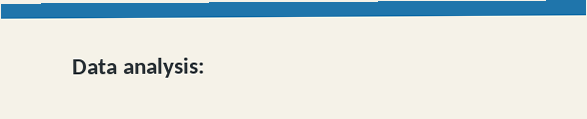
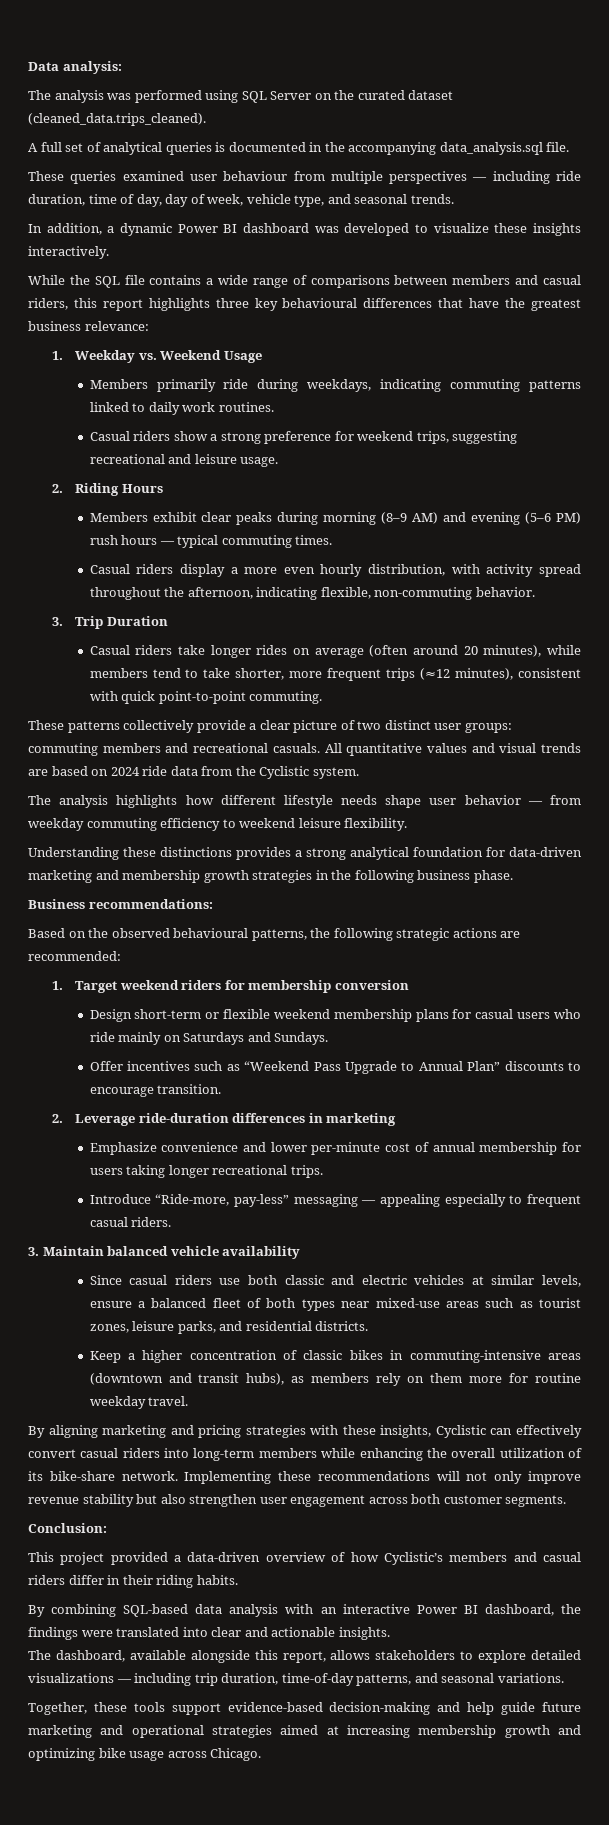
(206, 68) none -> [28,90,454,103] [28,113,206,126] [28,142,570,155] [28,171,581,184] [28,194,454,207] [28,223,582,236] [28,246,109,259] [28,275,582,288] [28,298,582,311] [28,321,149,331] [51,350,262,363] [89,379,581,392] [89,402,274,415] [89,431,518,444] [89,454,279,467] [51,483,163,496] [89,512,582,525] [89,535,333,548] [89,564,581,577] [89,587,535,600] [51,616,168,629] [89,645,581,658] [89,668,581,681] [89,691,323,704] [28,720,512,733] [28,743,581,756] [28,766,359,779] [28,795,581,808] [28,818,408,831] [28,847,582,860] [28,870,513,883] [28,899,213,909] [28,928,521,941] [28,951,121,961] [51,980,409,993] [89,1009,581,1022] [89,1032,329,1045] [89,1061,582,1074] [89,1084,222,1097] [51,1113,397,1126] [89,1142,581,1155] [89,1165,323,1178] [89,1194,581,1207] [89,1217,172,1227] [28,1246,301,1259] [89,1275,581,1287] [89,1298,582,1311] [89,1321,369,1334] [89,1350,581,1363] [89,1373,582,1386] [89,1396,189,1409] [28,1425,582,1438] [28,1448,583,1461] [28,1471,581,1484] [28,1494,567,1507] [28,1523,107,1533] [28,1552,582,1565] [28,1575,238,1588] [28,1604,581,1617] [28,1627,390,1640] [28,1650,581,1663] [28,1673,564,1686] [28,1702,582,1715] [28,1725,581,1738] [28,1748,262,1761] // The analysis was performed using SQL Server on the curated dataset (cleaned_data.trips_cleaned). // A full set of analytical queries is documented in the accompanying data_analysis.sql file. // These queries examined user behaviour from multiple perspectives — including ride duration, time of day, day of week, vehicle type, and seasonal trends. // In addition, a dynamic Power BI dashboard was developed to visualize these insights interactively. // While the SQL file contains a wide range of comparisons between members and casual riders, this report highlights three key behavioural differences that have the greatest business relevance: // 1. Weekday vs. Weekend Usage // Members primarily ride during weekdays, indicating commuting patterns linked to daily work routines. // Casual riders show a strong preference for weekend trips, suggesting recreational and leisure usage. // 2. Riding Hours // Members exhibit clear peaks during morning (8–9 AM) and evening (5–6 PM) rush hours — typical commuting times. // Casual riders display a more even hourly distribution, with activity spread throughout the afternoon, indicating flexible, non-commuting behavior. // 3. Trip Duration // Casual riders take longer rides on average (often around 20 minutes), while members tend to take shorter, more frequent trips (≈12 minutes), consistent with quick point-to-point commuting. // These patterns collectively provide a clear picture of two distinct user groups: commuting members and recreational casuals. All quantitative values and visual trends are based on 2024 ride data from the Cyclistic system. // The analysis highlights how different lifestyle needs shape user behavior — from weekday commuting efficiency to weekend leisure flexibility. // Understanding these distinctions provides a strong analytical foundation for data-driven marketing and membership growth strategies in the following business phase. // Business recommendations: // Based on the observed behavioural patterns, the following strategic actions are recommended: // 1. Target weekend riders for membership conversion // Design short-term or flexible weekend membership plans for casual users who ride mainly on Saturdays and Sundays. // Offer incentives such as “Weekend Pass Upgrade to Annual Plan” discounts to encourage transition. // 2. Leverage ride-duration differences in marketing // Emphasize convenience and lower per-minute cost of annual membership for users taking longer recreational trips. // Introduce “Ride-more, pay-less” messaging — appealing especially to frequent casual riders. // 3. Maintain balanced vehicle availability // Since casual riders use both classic and electric vehicles at similar levels, ensure a balanced fleet of both types near mixed-use areas such as tourist zones, leisure parks, and residential districts. // Keep a higher concentration of classic bikes in commuting-intensive areas (downtown and transit hubs), as members rely on them more for routine weekday travel. // By aligning marketing and pricing strategies with these insights, Cyclistic can effectively convert casual riders into long-term members while enhancing the overall utilization of its bike-share network. Implementing these recommendations will not only improve revenue stability but also strengthen user engagement across both customer segments. // Conclusion: // This project provided a data-driven overview of how Cyclistic’s members and casual riders differ in their riding habits. // By combining SQL-based data analysis with an interactive Power BI dashboard, the findings were translated into clear and actionable insights. // The dashboard, available alongside this report, allows stakeholders to explore detailed visualizations — including trip duration, time-of-day patterns, and seasonal variations. // Together, these tools support evidence-based decision-making and help guide future marketing and operational strategies aimed at increasing membership growth and optimizing bike usage across Chicago.

